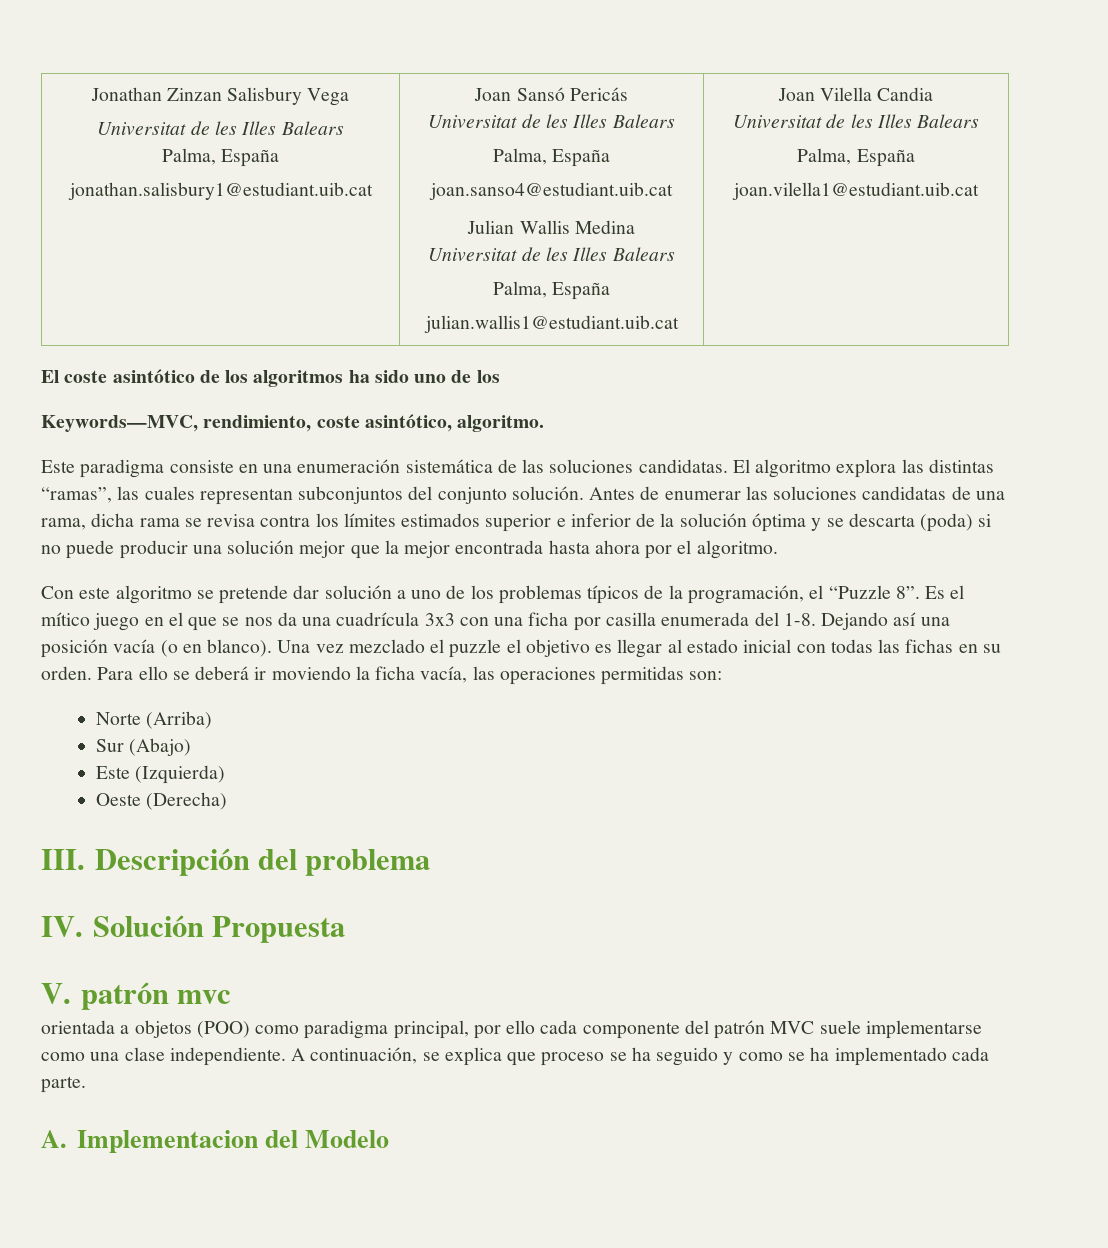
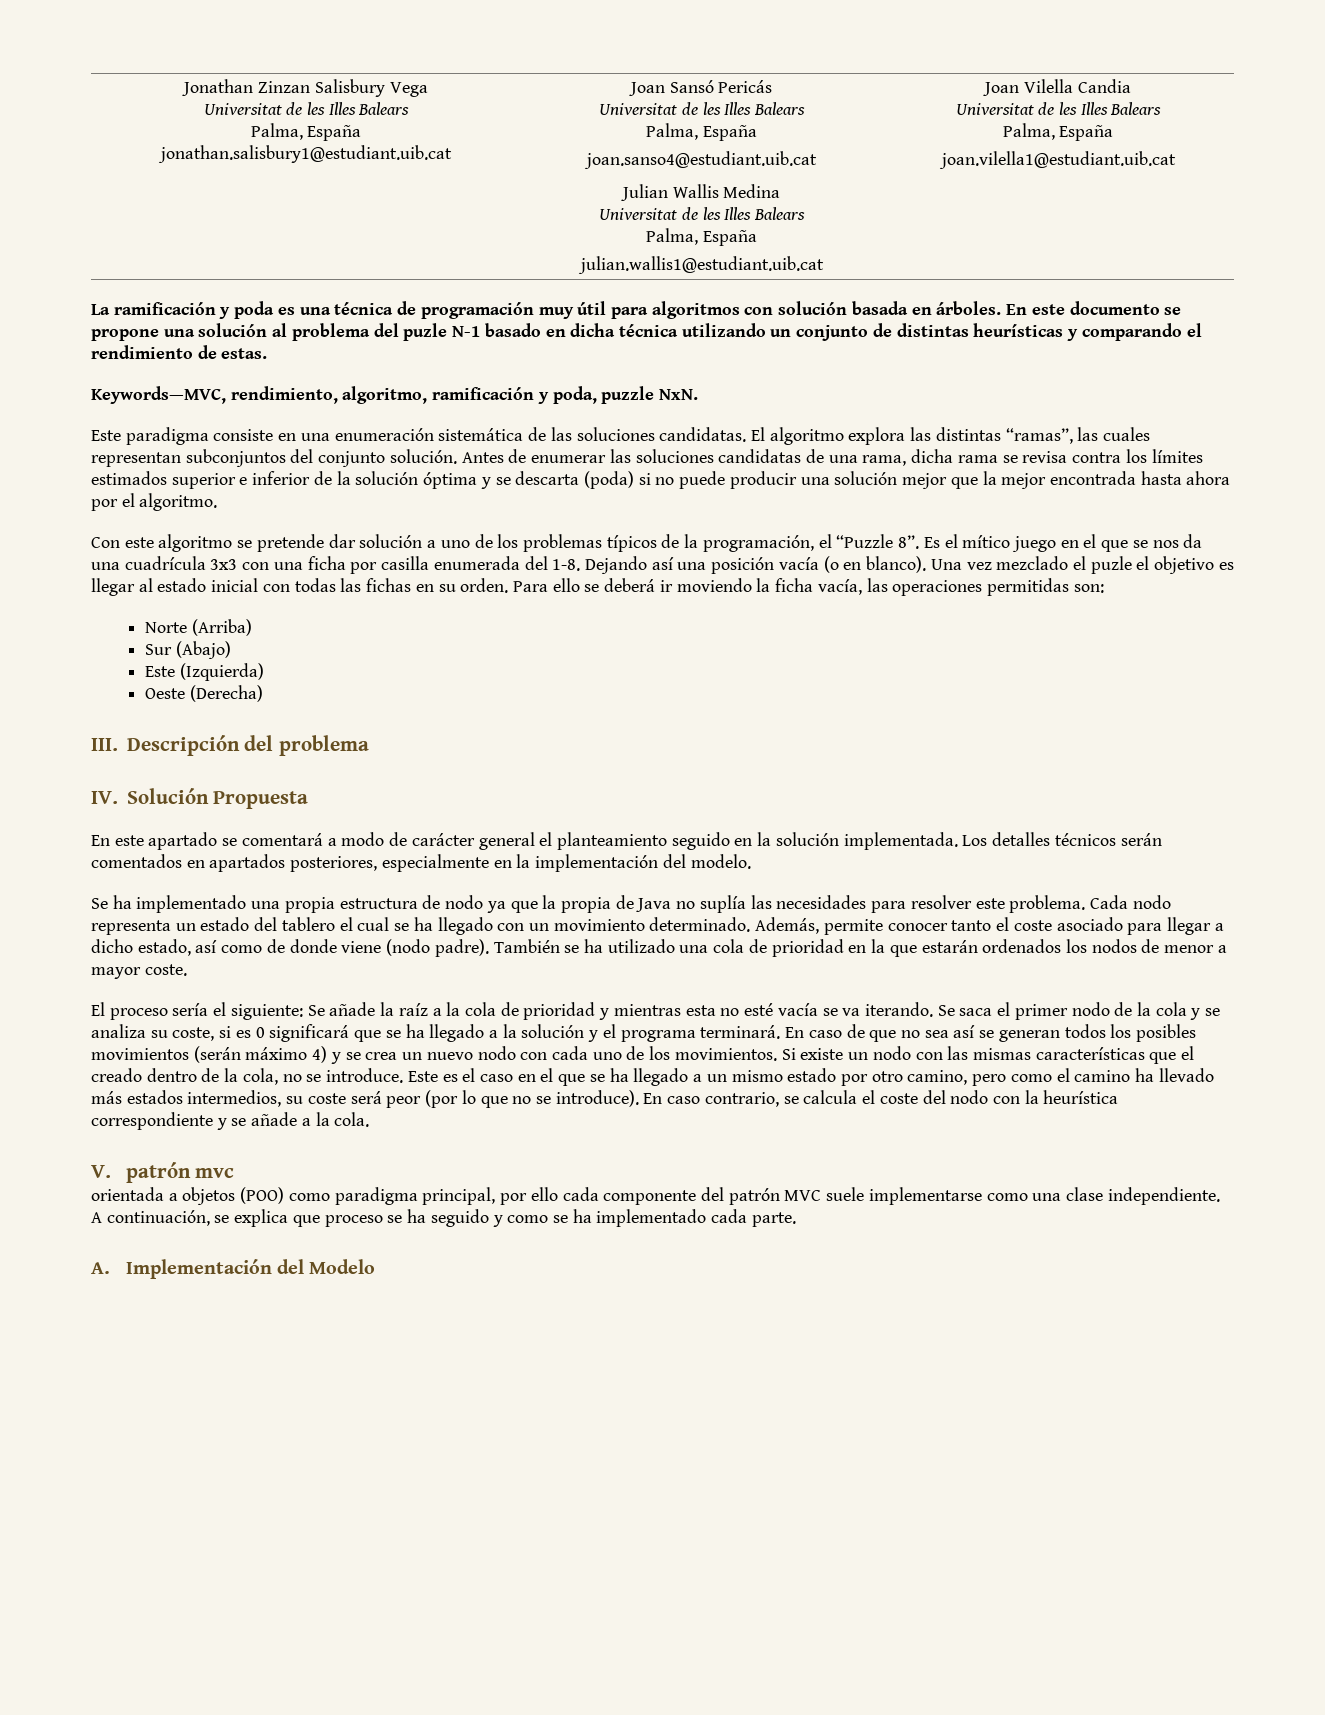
[41,369,500,387] [41,414,545,432] El coste asintótico de los algoritmos ha sido uno de los // Keywords—MVC, rendimiento, coste asintótico, algoritmo. -> [91,301,1182,319] [91,323,1202,341] [91,345,268,359] [91,386,699,404] La ramificación y poda es una técnica de programación muy útil para algoritmos con solución basada en árboles. En este documento se propone una solución al problema del puzle N-1 basado en dicha técnica utilizando un conjunto de distintas heurísticas y comparando el rendimiento de estas. // Keywords—MVC, rendimiento, algoritmo, ramificación y poda, puzzle NxN.
[449,639,502,658] puzzle -> [1090,556,1132,574] puzle
(345, 929) none -> [91,832,1162,850] [91,854,751,872] [91,895,1171,913] [91,917,1224,935] [91,939,1227,957] [91,964,187,979] [91,1002,1221,1020] [91,1024,1197,1042] [91,1046,1195,1064] [91,1068,1214,1086] [91,1090,1119,1108] [91,1112,370,1130] // En este apartado se comentará a modo de carácter general el planteamiento seguido en la solución implementada. Los detalles técnicos serán comentados en apartados posteriores, especialmente en la implementación del modelo. // Se ha implementado una propia estructura de nodo ya que la propia de Java no suplía las necesidades para resolver este problema. Cada nodo representa un estado del tablero el cual se ha llegado con un movimiento determinado. Además, permite conocer tanto el coste asociado para llegar a dicho estado, así como de donde viene (nodo padre). También se ha utilizado una cola de prioridad en la que estarán ordenados los nodos de menor a mayor coste. // El proceso sería el siguiente: Se añade la raíz a la cola de prioridad y mientras esta no esté vacía se va iterando. Se saca el primer nodo de la cola y se analiza su coste, si es 0 significará que se ha llegado a la solución y el programa terminará. En caso de que no sea así se generan todos los posibles movimientos (serán máximo 4) y se crea un nuevo nodo con cada uno de los movimientos. Si existe un nodo con las mismas características que el creado dentro de la cola, no se introduce. Este es el caso en el que se ha llegado a un mismo estado por otro camino, pero como el camino ha llevado más estados intermedios, su coste será peor (por lo que no se introduce). En caso contrario, se calcula el coste del nodo con la heurística correspondiente y se añade a la cola.
[76,1130,258,1153] Implementacion -> [125,1259,272,1279] Implementación

